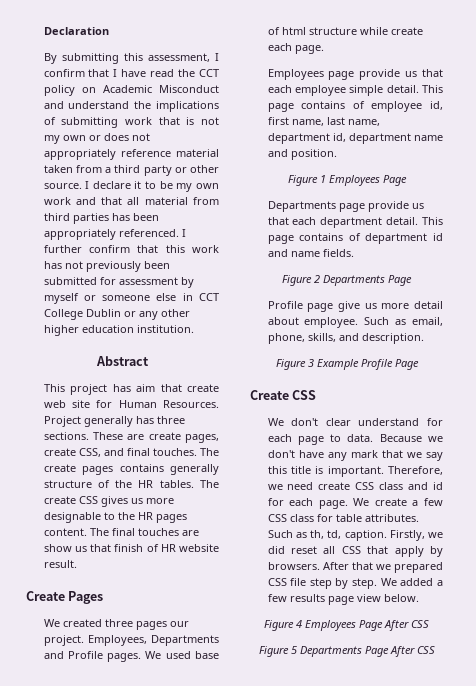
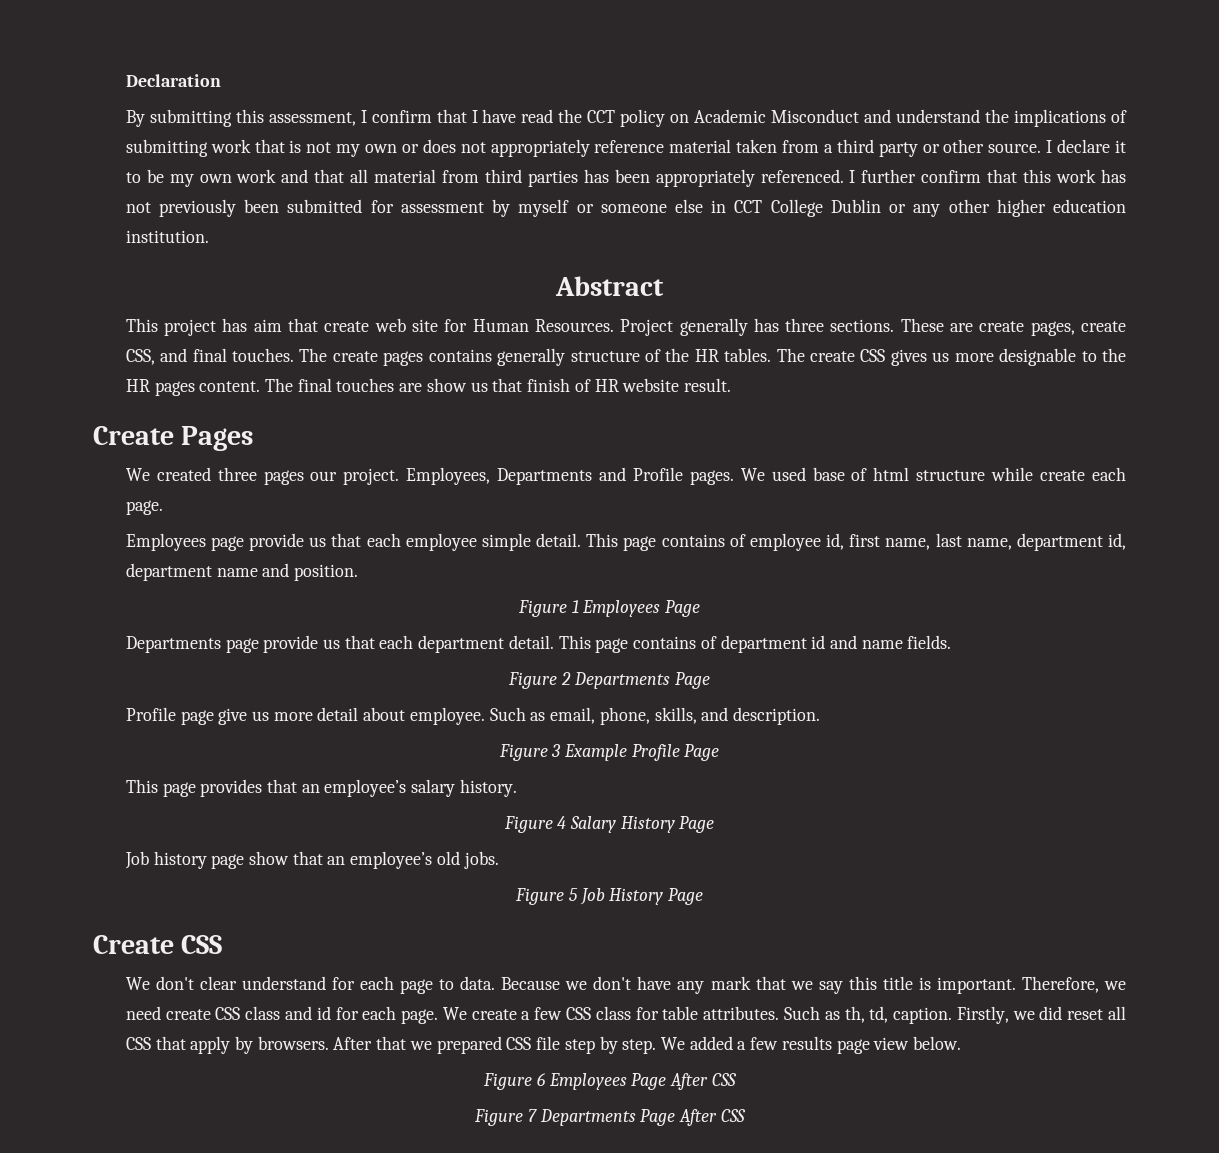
(419, 364) none -> [125,779,517,797] [503,816,715,833] [124,851,499,869] [515,888,703,905] // This page provides that an employee’s salary history. // Figure 4 Salary History Page // Job history page show that an employee’s old jobs. // Figure 5 Job History Page
[296,620,302,628] 4 -> [536,1073,545,1086] 6
[290,646,297,654] 5 -> [527,1109,537,1122] 7

